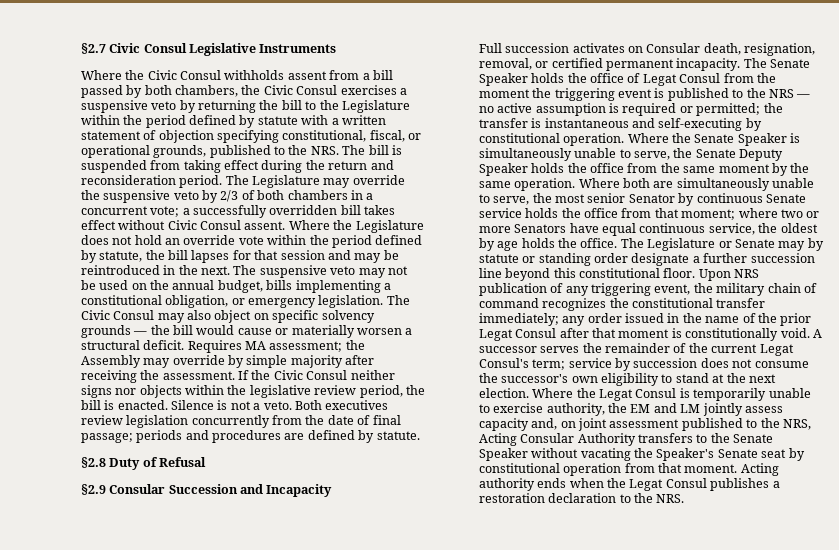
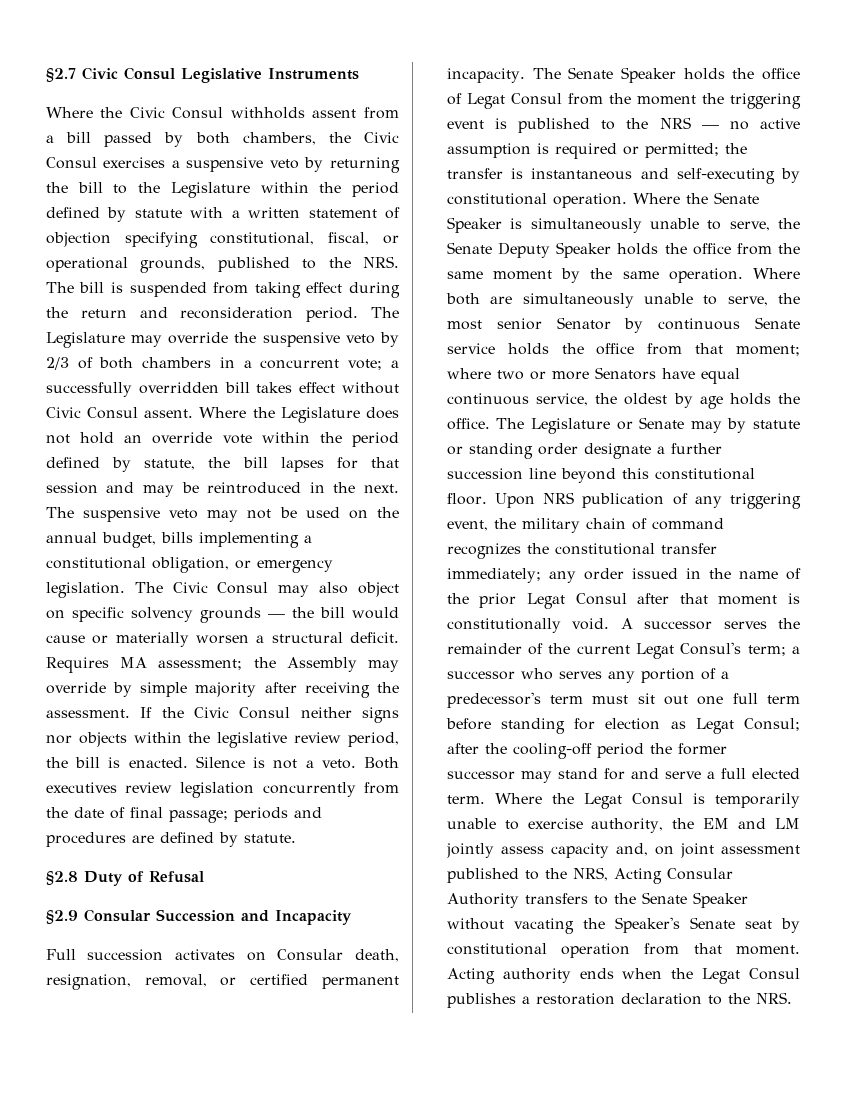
[568,358,809,371] [478,373,776,386] [478,388,529,398] service by succession does not consume the successor's own eligibility to stand at the next election. -> [792,646,800,654] [446,668,729,683] [446,692,800,708] [445,718,800,734] [446,743,727,759] [446,768,800,783] [446,795,485,804] a successor who serves any portion of a predecessor's term must sit out one full term before standing for election as Legat Consul; after the cooling-off period the former successor may stand for and serve a full elected term.

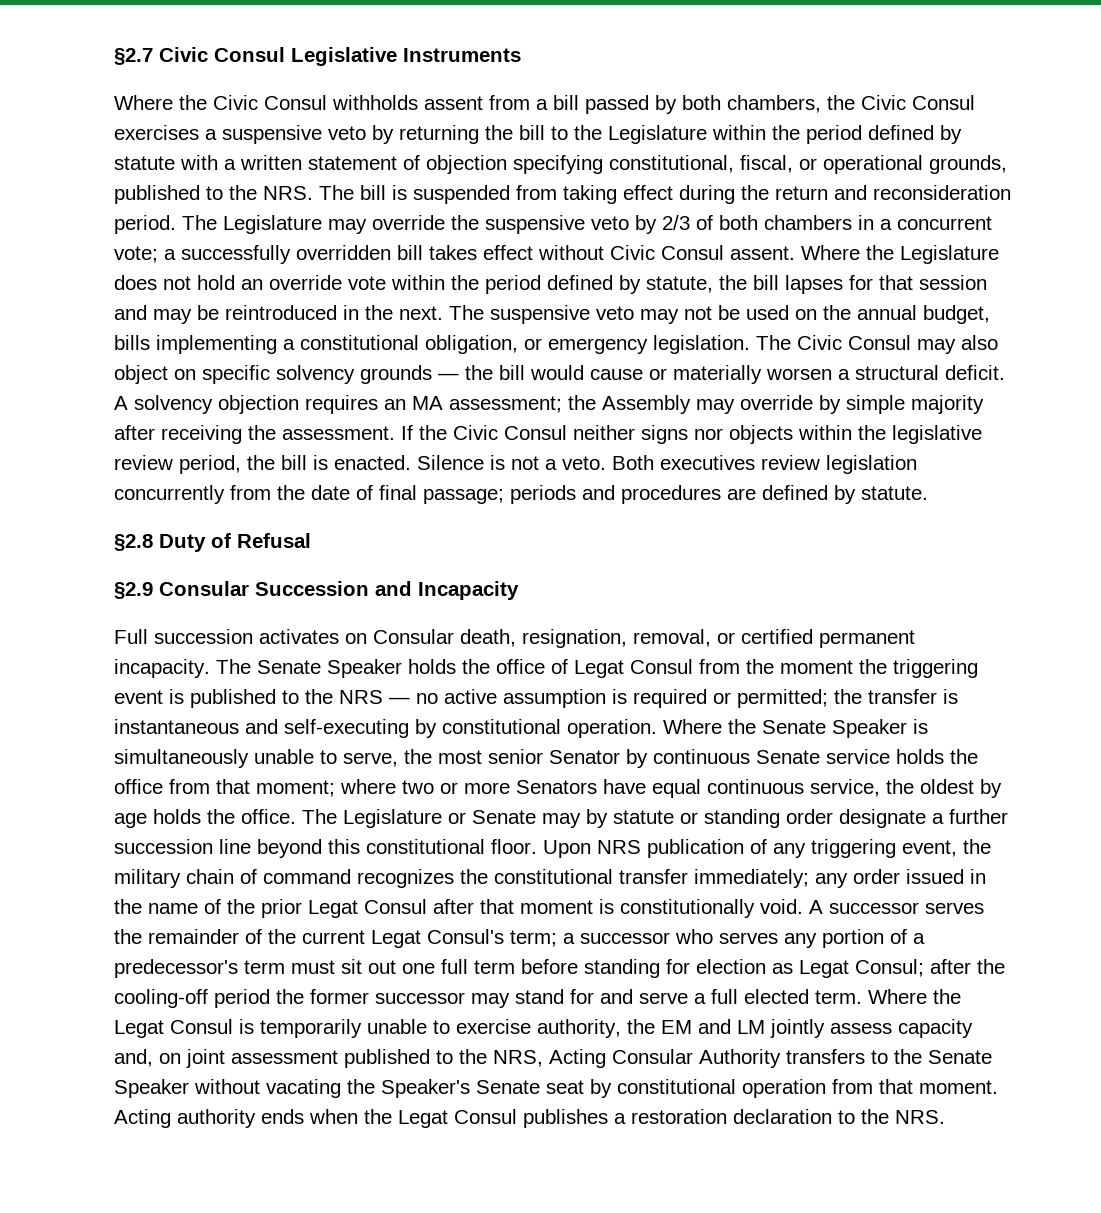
[45,657,109,673] Requires -> [113,395,406,414] A solvency objection requires an
[446,242,800,258] [446,268,800,283] [445,293,800,308] Senate Deputy Speaker holds the office from the same moment by the same operation. Where both are simultaneously unable to serve, the -> (432, 756) none

